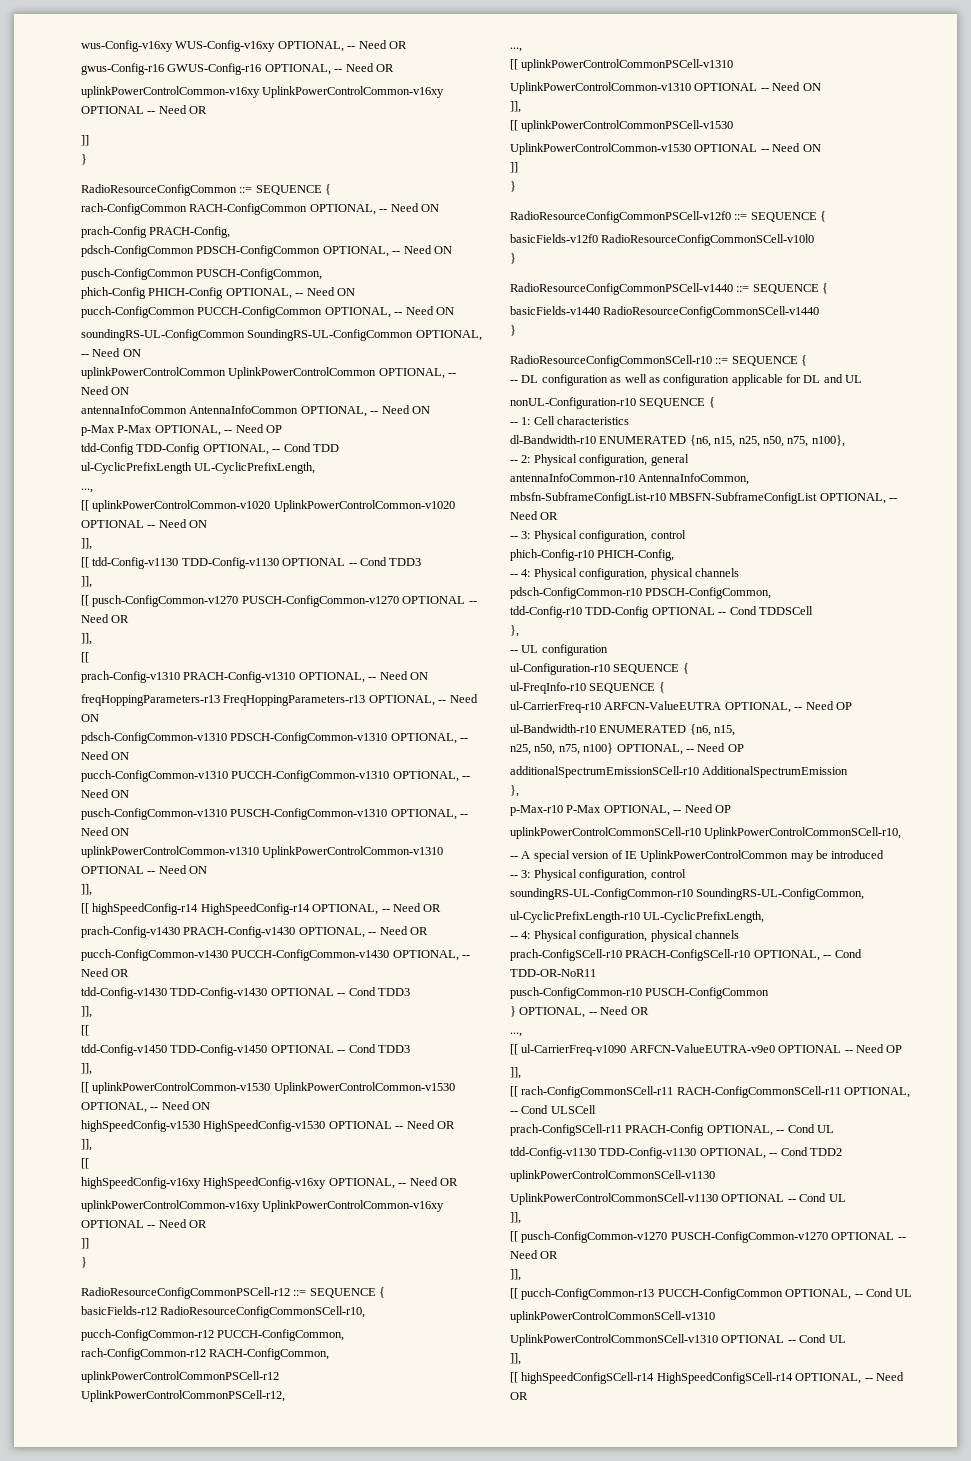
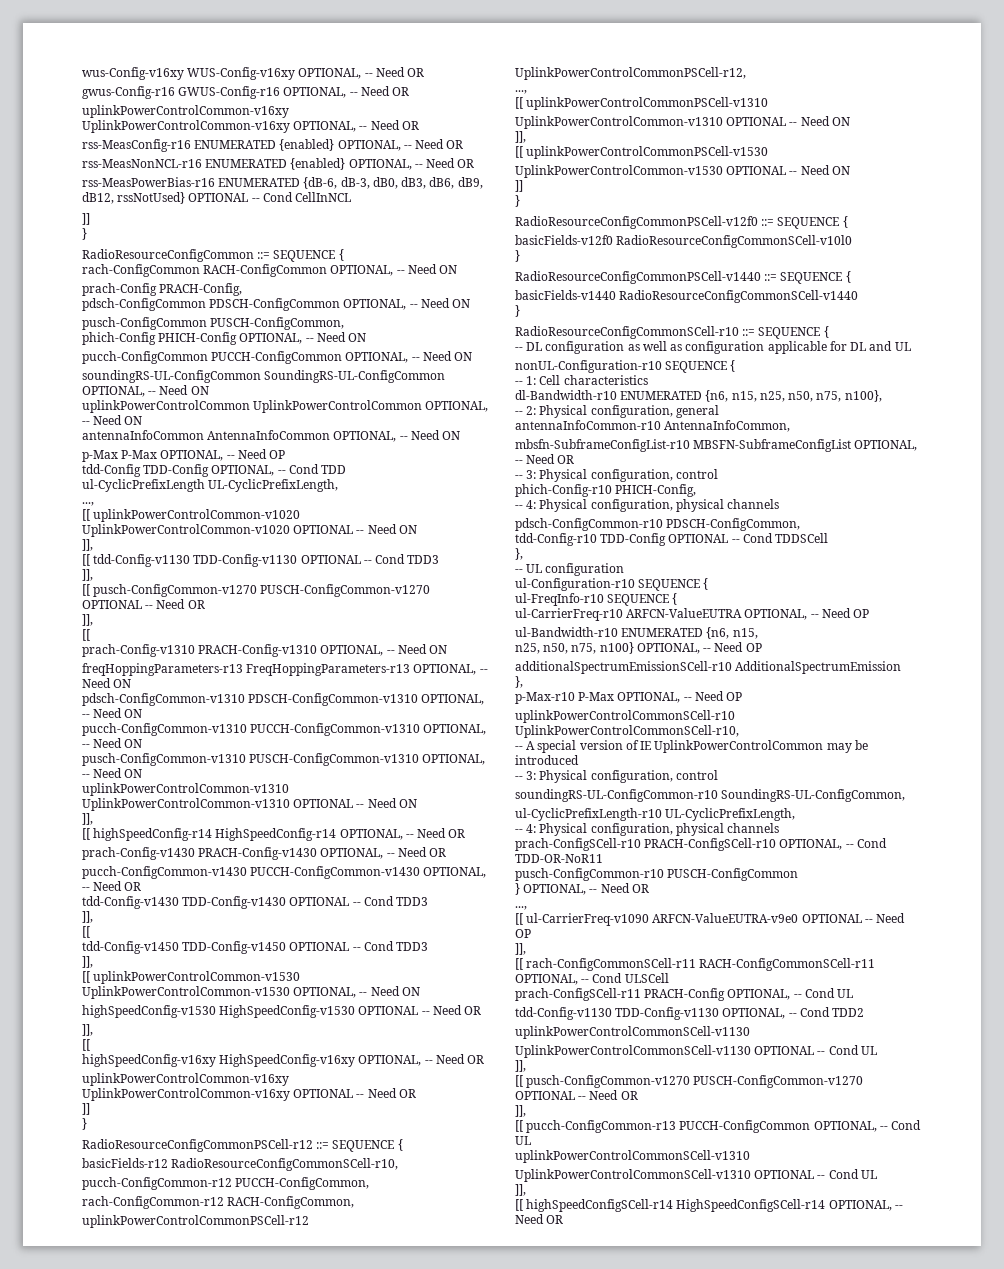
[81,105,208,114] OPTIONAL -- Need OR -> [293,120,419,132] [82,139,464,152] [82,158,475,170] [82,177,483,189] [82,192,352,204] OPTIONAL, -- Need OR // rss-MeasConfig-r16 ENUMERATED {enabled} OPTIONAL, -- Need OR // rss-MeasNonNCL-r16 ENUMERATED {enabled} OPTIONAL, -- Need OR // rss-MeasPowerBias-r16 ENUMERATED {dB-6, dB-3, dB0, dB3, dB6, dB9, dB12, rssNotUsed} OPTIONAL -- Cond CellInNCL

